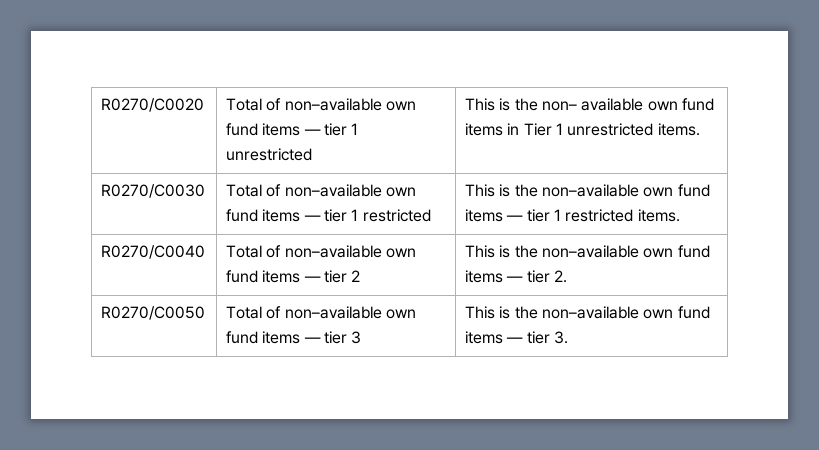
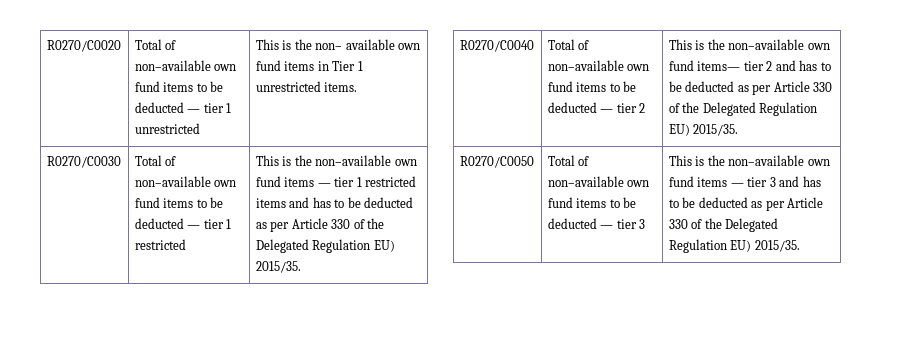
(301, 129) none -> [196,81,224,92] [134,102,184,113] to be deducted
(301, 215) none -> [196,197,224,208] [134,218,184,229] to be deducted
[637,209,680,222] items. -> [255,197,414,208] [255,218,385,232] [255,239,395,253] [255,261,301,273] items and has to be deducted as per Article 330 of the Delegated Regulation EU) 2015/35.
(301, 276) none -> [609,81,637,92] [547,102,597,113] to be deducted
[465,270,568,283] items — tier 2. -> [697,60,831,71] [668,81,833,95] [668,102,818,116] [668,124,739,136] items— tier 2 and has to be deducted as per Article 330 of the Delegated Regulation EU) 2015/35.
(301, 337) none -> [609,197,637,208] [547,218,597,229] to be deducted
[554,331,569,344] 3. -> [769,176,821,187] [668,197,824,211] [668,218,779,232] [668,239,800,253] 3 and has to be deducted as per Article 330 of the Delegated Regulation EU) 2015/35.

